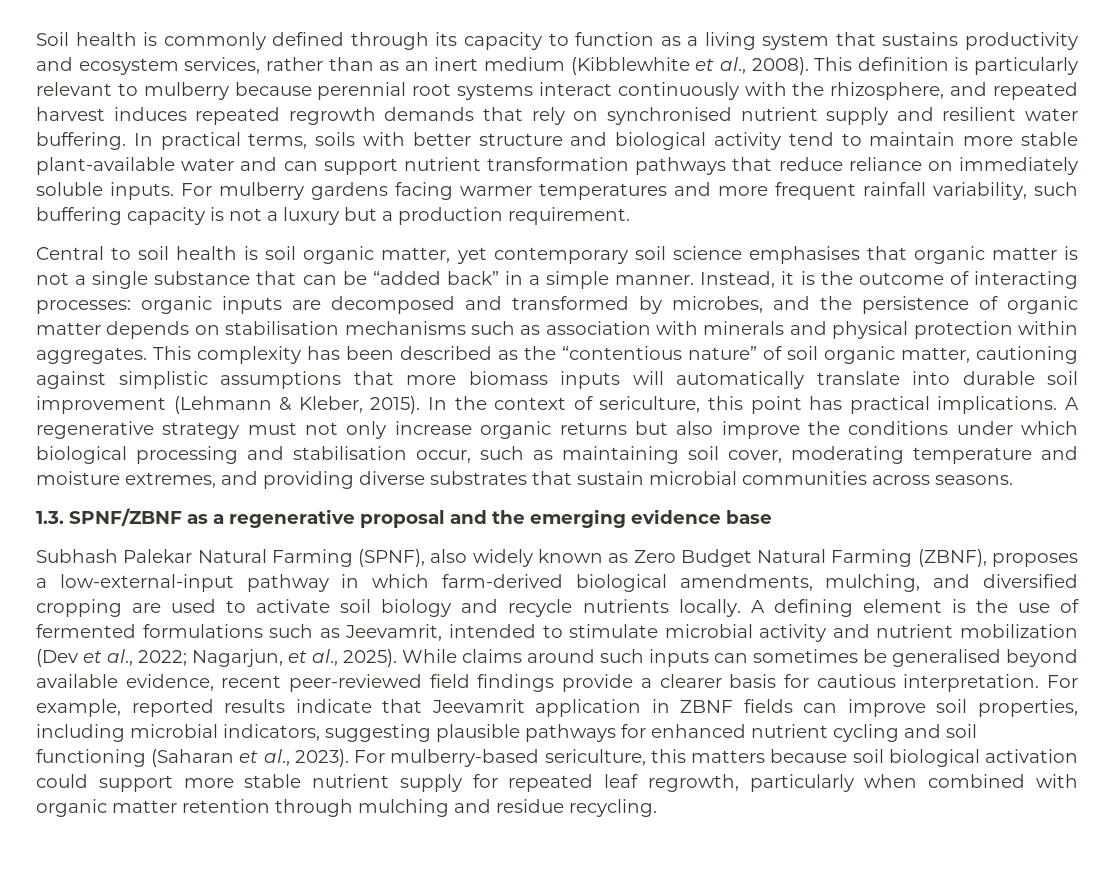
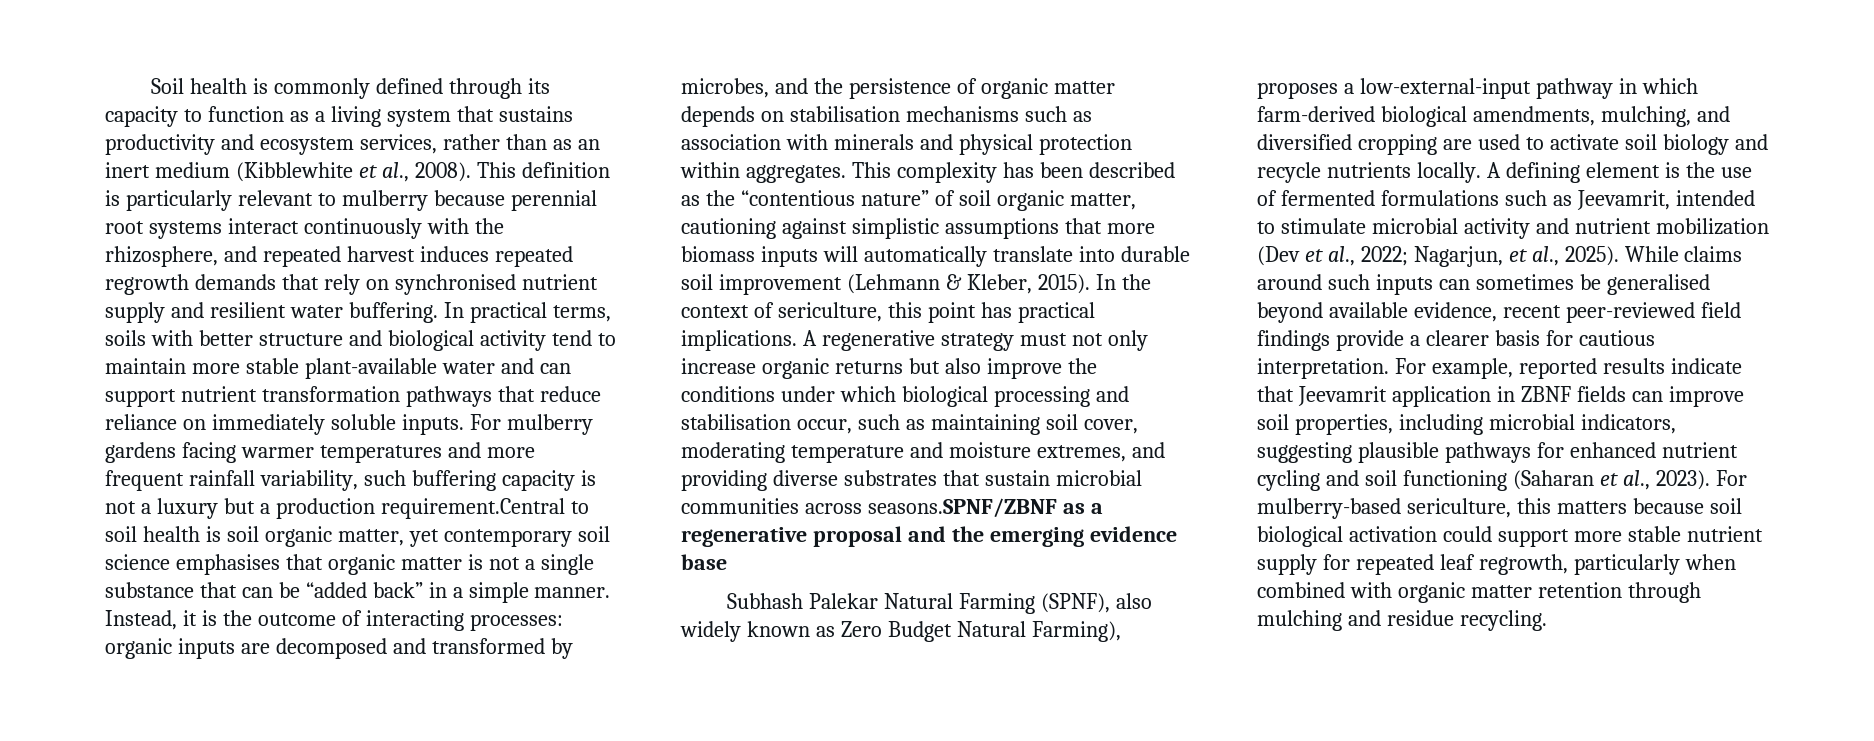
[508,207,630,225] [36,246,104,260] requirement. // Central -> [380,498,565,519] requirement.Central
[935,475,1013,485] [36,508,182,526] seasons. // 1.3. SPNF/ZBNF -> [867,498,1057,518] seasons.SPNF/ZBNF
[831,549,987,567] Farming (ZBNF), -> [1031,621,1121,642] Farming),

